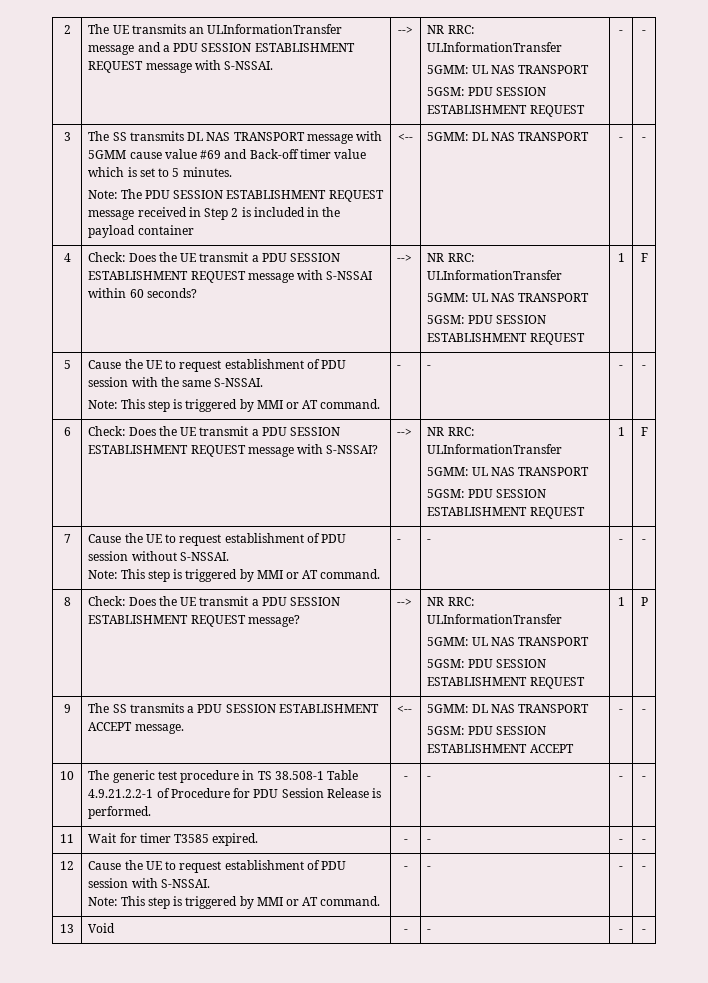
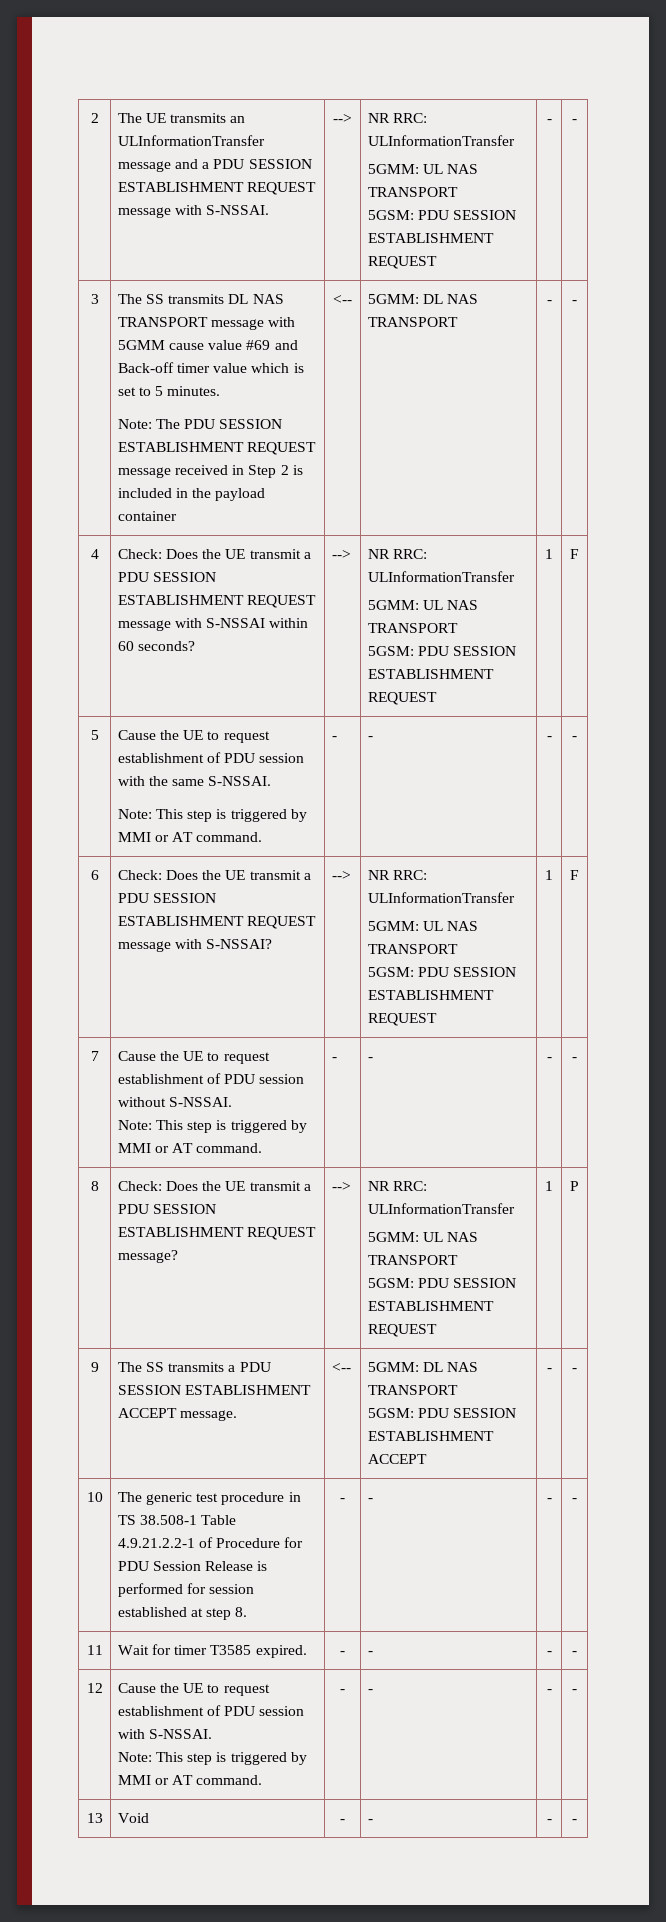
[88,806,152,819] performed. -> [117,1583,255,1597] [117,1607,248,1620] performed for session established at step 8.

